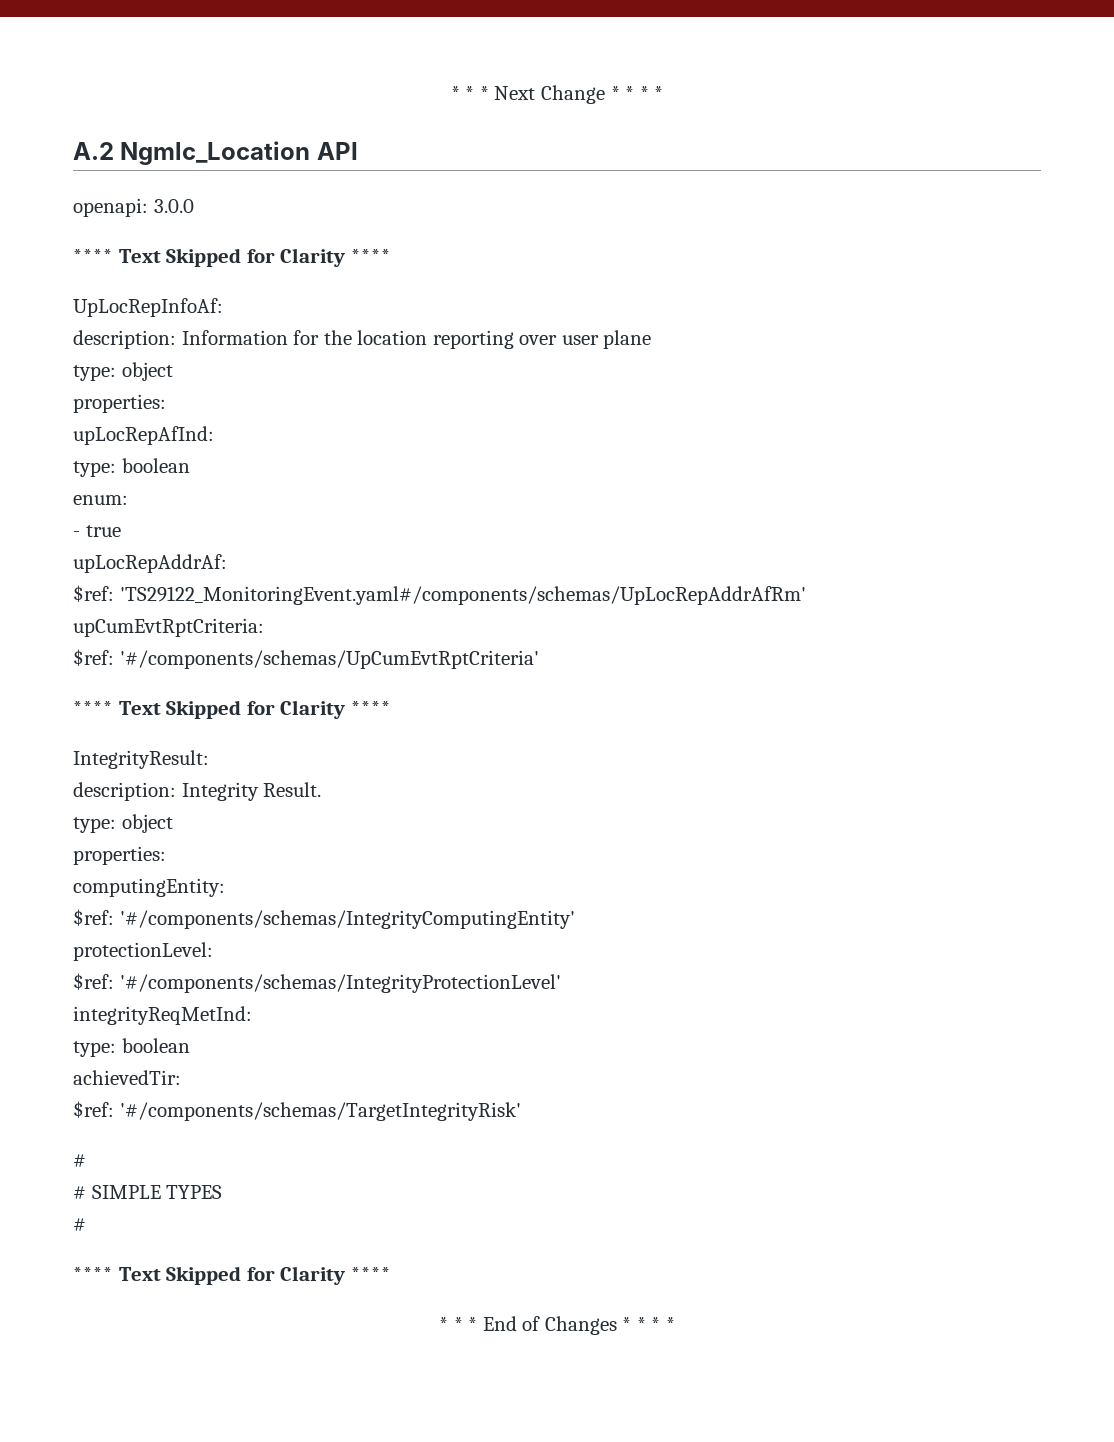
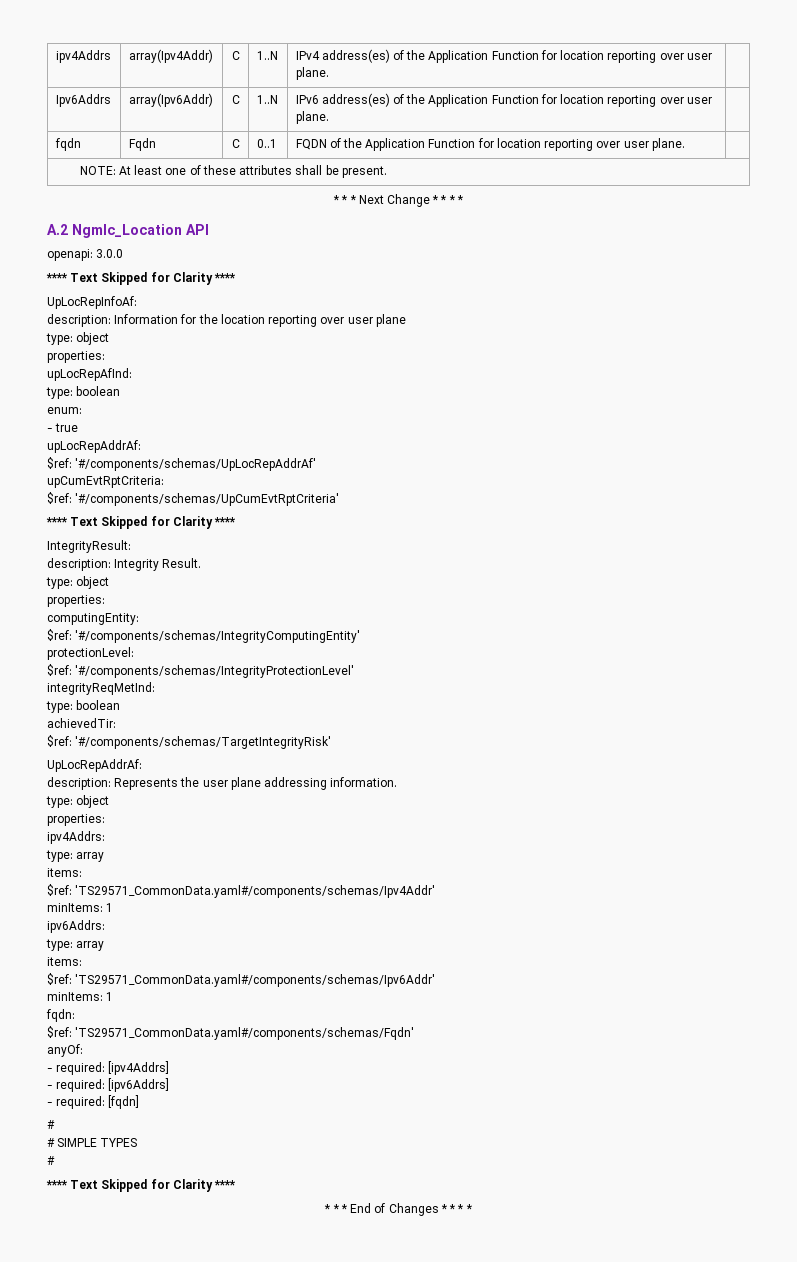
(450, 93) none -> [55,50,111,63] [128,49,213,63] [231,51,240,60] [256,51,278,60] [295,49,712,63] [295,67,329,80] [55,94,111,107] [128,93,213,107] [231,95,240,104] [256,95,278,104] [295,93,712,107] [295,111,329,124] [54,138,81,151] [128,138,156,151] [231,139,240,148] [256,139,277,148] [295,138,685,151] [79,165,387,178] ipv4Addrs | array(Ipv4Addr) | C | 1..N | IPv4 address(es) of the Application Function for location reporting over user plane. | // Ipv6Addrs | array(Ipv6Addr) | C | 1..N | IPv6 address(es) of the Application Function for location reporting over user plane. | // fqdn | Fqdn | C | 0..1 | FQDN of the Application Function for location reporting over user plane. | // NOTE: At least one of these attributes shall be present. //
[119,586,806,605] 'TS29122_MonitoringEvent.yaml#/components/schemas/UpLocRepAddrAfRm' -> [75,458,317,471] '#/components/schemas/UpLocRepAddrAf'
(521, 1111) none -> [47,759,142,772] [47,777,398,790] [46,795,110,808] [47,814,105,826] [47,831,105,844] [46,850,105,862] [47,868,82,877] [47,884,436,898] [47,903,114,912] [47,920,105,933] [46,939,105,951] [47,957,82,966] [47,973,436,987] [47,992,114,1001] [46,1009,75,1022] [47,1026,415,1040] [47,1044,83,1057] [47,1061,170,1075] [47,1078,170,1092] [47,1095,140,1109] // UpLocRepAddrAf: // description: Represents the user plane addressing information. // type: object // properties: // ipv4Addrs: // type: array // items: // $ref: 'TS29571_CommonData.yaml#/components/schemas/Ipv4Addr' // minItems: 1 // ipv6Addrs: // type: array // items: // $ref: 'TS29571_CommonData.yaml#/components/schemas/Ipv6Addr' // minItems: 1 // fqdn: // $ref: 'TS29571_CommonData.yaml#/components/schemas/Fqdn' // anyOf: // - required: [ipv4Addrs] // - required: [ipv6Addrs] // - required: [fqdn]

